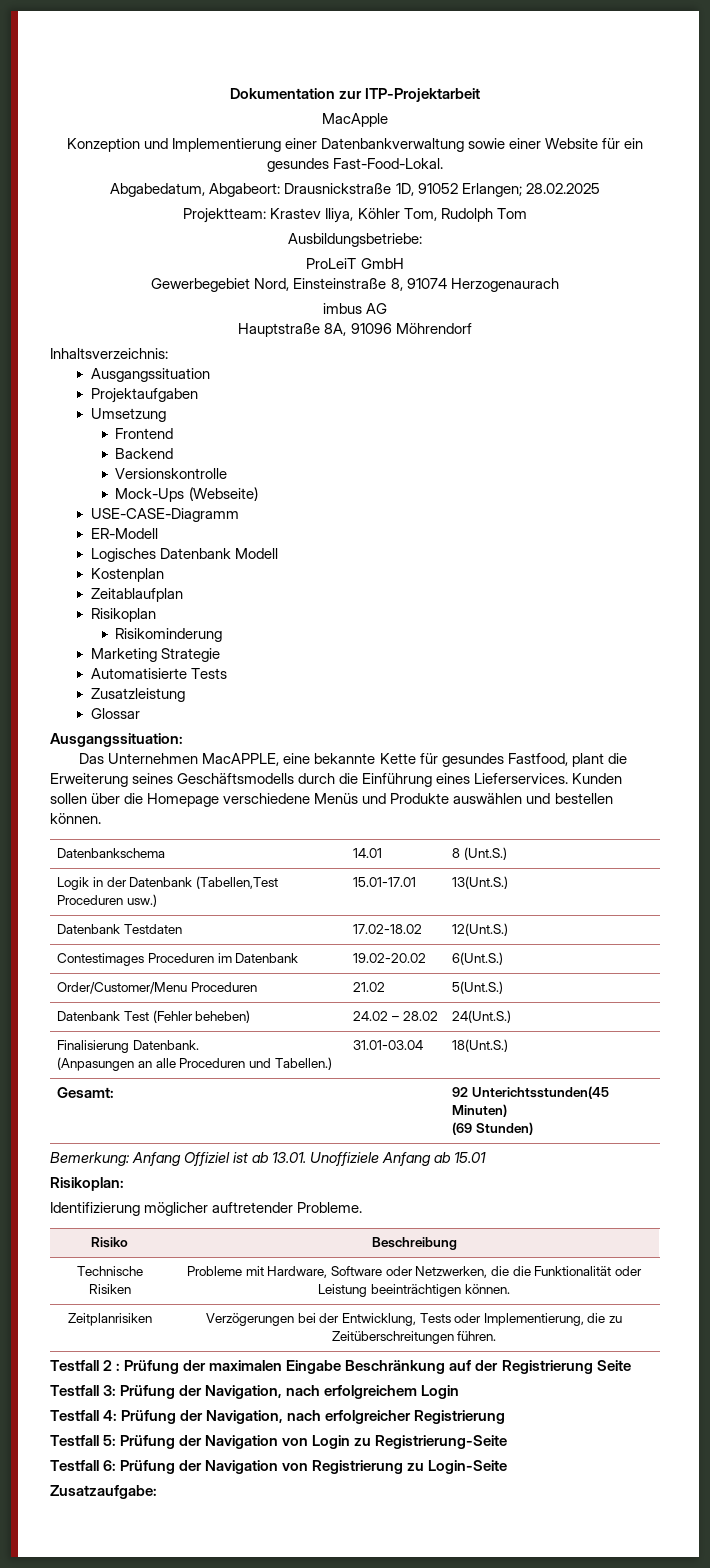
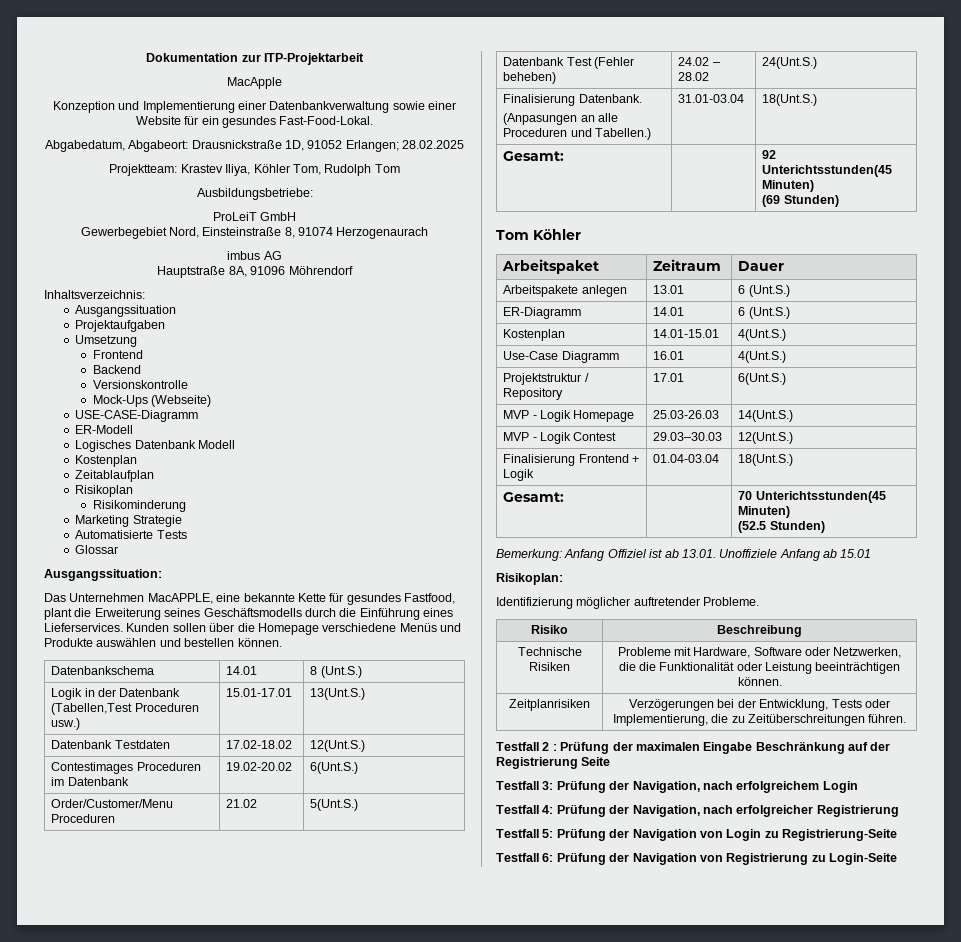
[90,688,185,702] // Zusatzleistung -> (187, 534) none
(533, 1128) none -> [496,229,581,240] [502,259,600,274] [653,259,722,271] [738,261,785,271] [503,285,627,297] [653,285,685,294] [738,285,790,297] [503,307,582,319] [653,307,685,316] [738,307,790,319] [503,329,566,341] [653,329,720,338] [738,329,787,341] [503,351,619,363] [653,351,685,360] [738,351,787,363] [503,373,589,385] [503,388,564,400] [653,373,685,382] [738,373,787,385] [503,410,635,422] [653,410,720,419] [738,410,794,422] [503,432,617,444] [653,432,723,441] [738,432,794,444] [503,454,640,466] [503,469,535,481] [653,454,720,463] [738,454,794,466] [503,492,565,502] [738,491,886,503] [738,506,791,518] [738,521,825,533] // Tom Köhler // Arbeitspaket | Zeitraum | Dauer // Arbeitspakete anlegen | 13.01 | 6 (Unt.S.) // ER-Diagramm | 14.01 | 6 (Unt.S.) // Kostenplan | 14.01-15.01 | 4(Unt.S.) // Use-Case Diagramm | 16.01 | 4(Unt.S.) // Projektstruktur / Repository | 17.01 | 6(Unt.S.) // MVP - Logik Homepage | 25.03-26.03 | 14(Unt.S.) // MVP - Logik Contest | 29.03–30.03 | 12(Unt.S.) // Finalisierung Frontend + Logik | 01.04-03.04 | 18(Unt.S.) // Gesamt: | | 70 Unterichtsstunden(45 Minuten) // (52.5 Stunden)
[50,1485,157,1499] // Zusatzaufgabe: -> (897, 859) none

